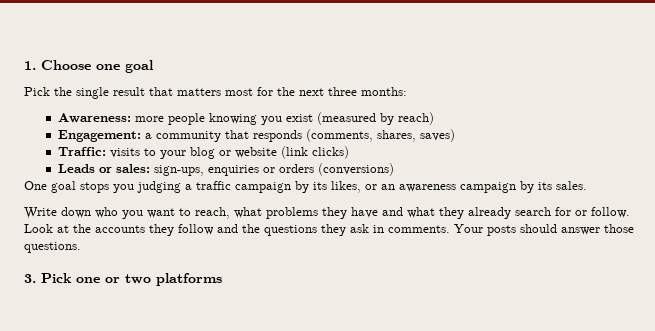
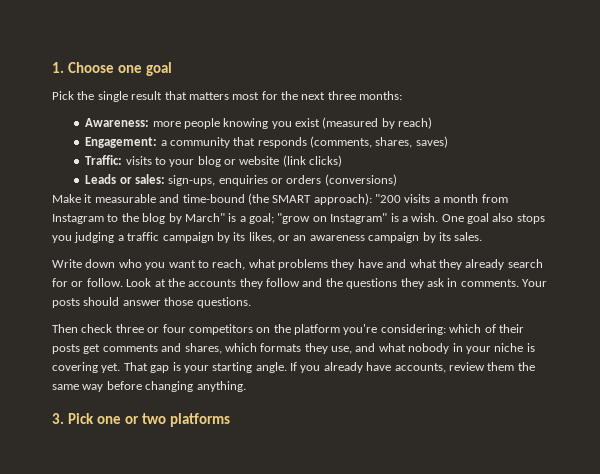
(395, 169) none -> [52,193,508,205] [52,213,439,224] Make it measurable and time-bound (the SMART approach): "200 visits a month from Instagram to the blog by March" is a goal; "grow on Instagram" is a wish.
(76, 187) none -> [492,213,514,222] also
(81, 247) none -> [52,324,524,335] [52,343,535,354] [52,362,535,373] [52,381,246,392] // Then check three or four competitors on the platform you're considering: which of their posts get comments and shares, which formats they use, and what nobody in your niche is covering yet. That gap is your starting angle. If you already have accounts, review them the same way before changing anything.

